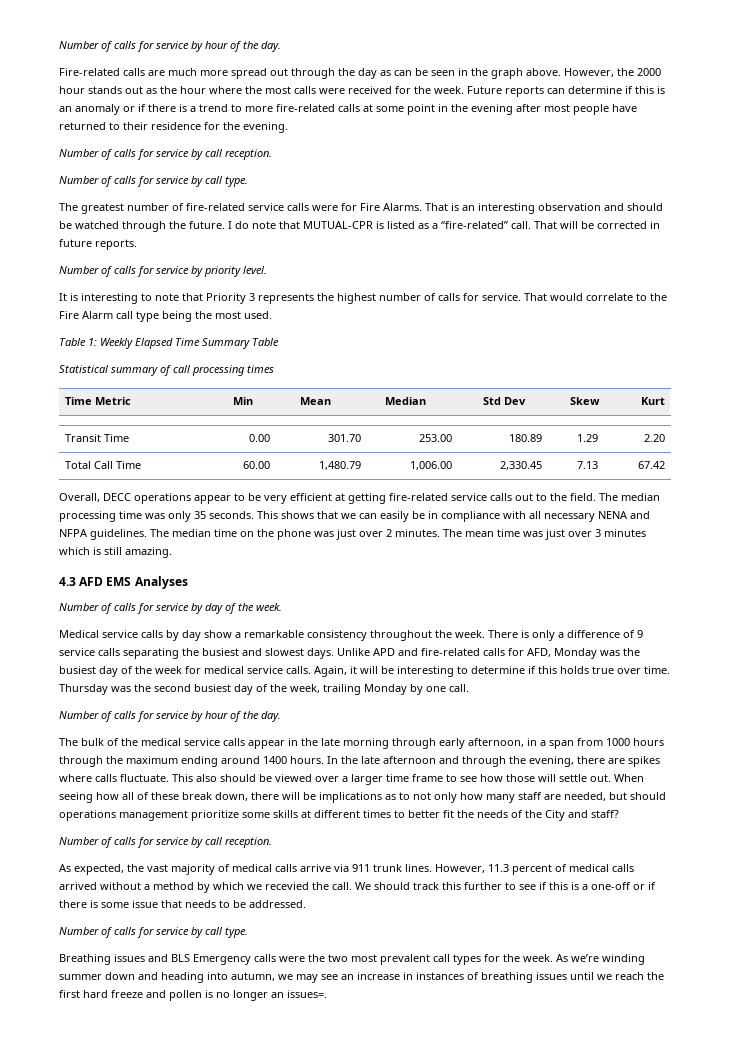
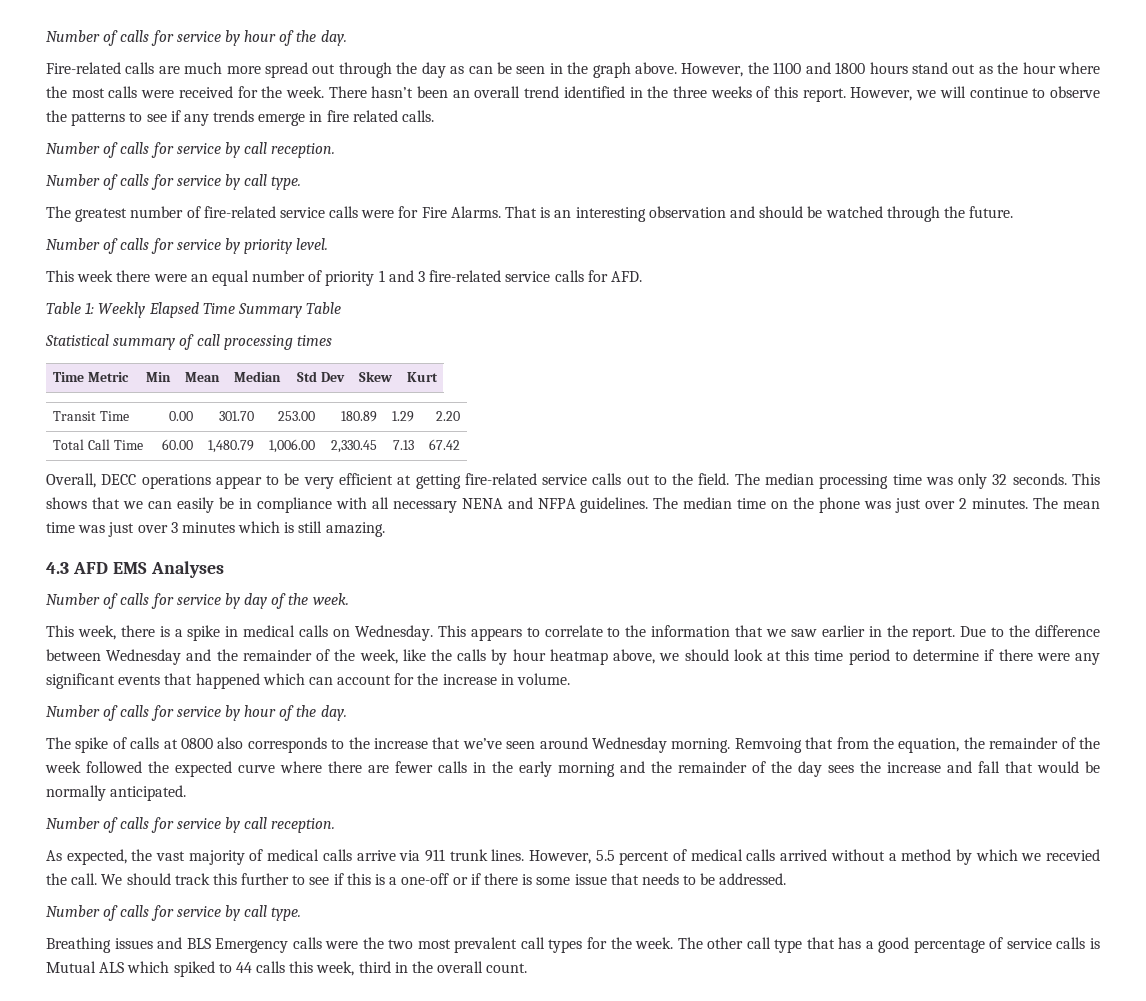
[637,68,661,76] [59,86,122,94] 2000 hour stands -> [773,62,948,74] 1100 and 1800 hours stand
[467,86,665,97] [59,104,637,115] [59,122,288,133] Future reports can determine if this is an anomaly or if there is a trend to more fire-related calls at some point in the evening after most people have returned to their residence for the evening. -> [328,86,1100,102] [46,110,435,126] There hasn’t been an overall trend identified in the three weeks of this report. However, we will continue to observe the patterns to see if any trends emerge in fire related calls.
[228,221,660,229] [59,239,137,250] I do note that MUTUAL-CPR is listed as a “fire-related” call. That will be corrected in future reports. -> (1014, 212) none
[59,293,667,304] [59,311,272,322] It is interesting to note that Priority 3 represents the highest number of calls for service. That would correlate to the Fire Alarm call type being the most used. -> [46,270,642,286] This week there were an equal number of priority 1 and 3 fire-related service calls for AFD.
[194,511,206,519] 35 -> [992,474,1008,485] 32
[59,630,643,641] [59,648,640,659] [59,666,670,677] [59,684,469,695] Medical service calls by day show a remarkable consistency throughout the week. There is only a difference of 9 service calls separating the busiest and slowest days. Unlike APD and fire-related calls for AFD, Monday was the busiest day of the week for medical service calls. Again, it will be interesting to determine if this holds true over time. Thursday was the second busiest day of the week, trailing Monday by one call. -> [46,625,1100,641] [46,649,1100,665] [46,673,571,689] This week, there is a spike in medical calls on Wednesday. This appears to correlate to the information that we saw earlier in the report. Due to the difference between Wednesday and the remainder of the week, like the calls by hour heatmap above, we should look at this time period to determine if there were any significant events that happened which can account for the increase in volume.
[81,738,664,749] [59,756,660,767] [59,774,644,785] [59,792,666,803] [59,810,619,821] bulk of the medical service calls appear in the late morning through early afternoon, in a span from 1000 hours through the maximum ending around 1400 hours. In the late afternoon and through the evening, there are spikes where calls fluctuate. This also should be viewed over a larger time frame to see how those will settle out. When seeing how all of these break down, there will be implications as to not only how many staff are needed, but should operations management prioritize some skills at different times to better fit the needs of the City and staff? -> [75,737,1100,753] [45,761,1100,777] [46,785,187,801] spike of calls at 0800 also corresponds to the increase that we’ve seen around Wednesday morning. Remvoing that from the equation, the remainder of the week followed the expected curve where there are fewer calls in the early morning and the remainder of the day sees the increase and fall that would be normally anticipated.
[488,864,509,872] 11.3 -> [595,850,615,861] 5.5
[556,954,645,965] [59,972,664,983] [59,990,327,1001] As we’re winding summer down and heading into autumn, we may see an increase in instances of breathing issues until we reach the first hard freeze and pollen is no longer an issues=. -> [677,937,1101,953] [46,961,528,977] The other call type that has a good percentage of service calls is Mutual ALS which spiked to 44 calls this week, third in the overall count.

